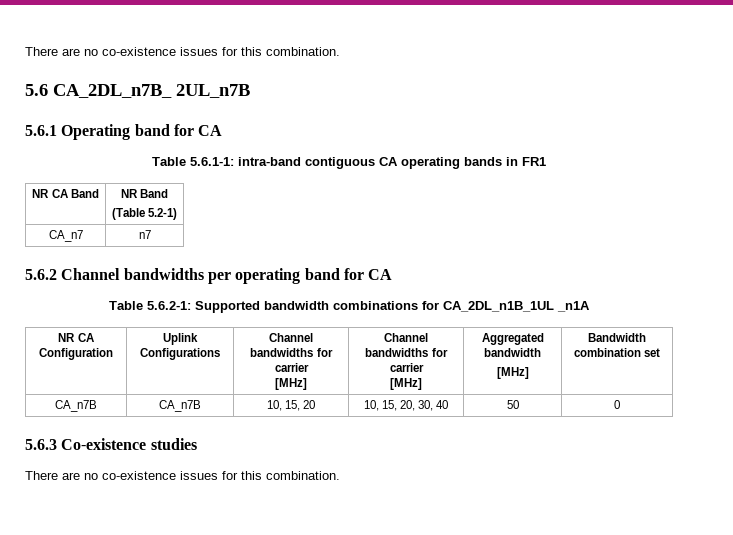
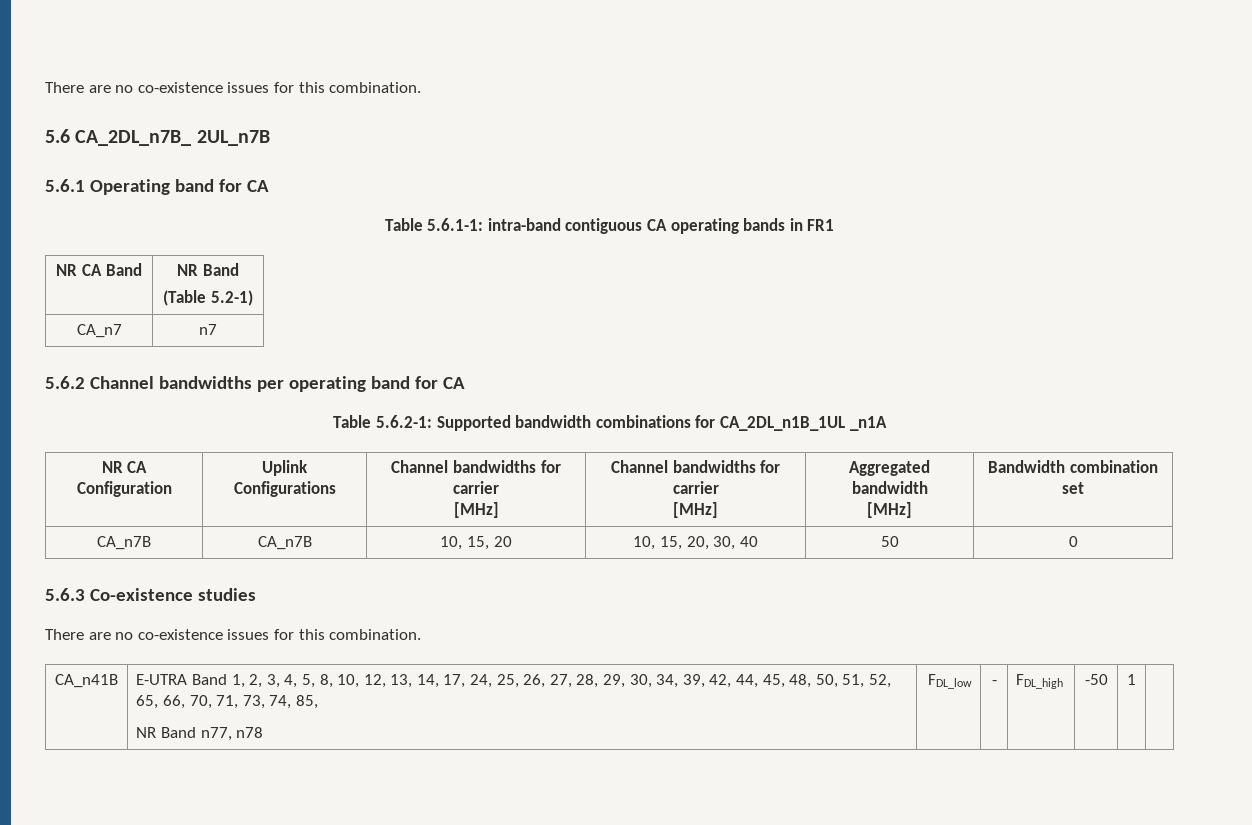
(340, 475) none -> [55,674,118,688] [136,674,891,688] [136,695,318,709] [136,727,264,741] [927,674,972,689] [991,680,997,685] [1016,674,1064,689] [1084,674,1108,685] [1127,674,1136,685] // CA_n41B | E-UTRA Band 1, 2, 3, 4, 5, 8, 10, 12, 13, 14, 17, 24, 25, 26, 27, 28, 29, 30, 34, 39, 42, 44, 45, 48, 50, 51, 52, 65, 66, 70, 71, 73, 74, 85, // NR Band n77, n78 | FDL_low | - | FDL_high | -50 | 1 |

